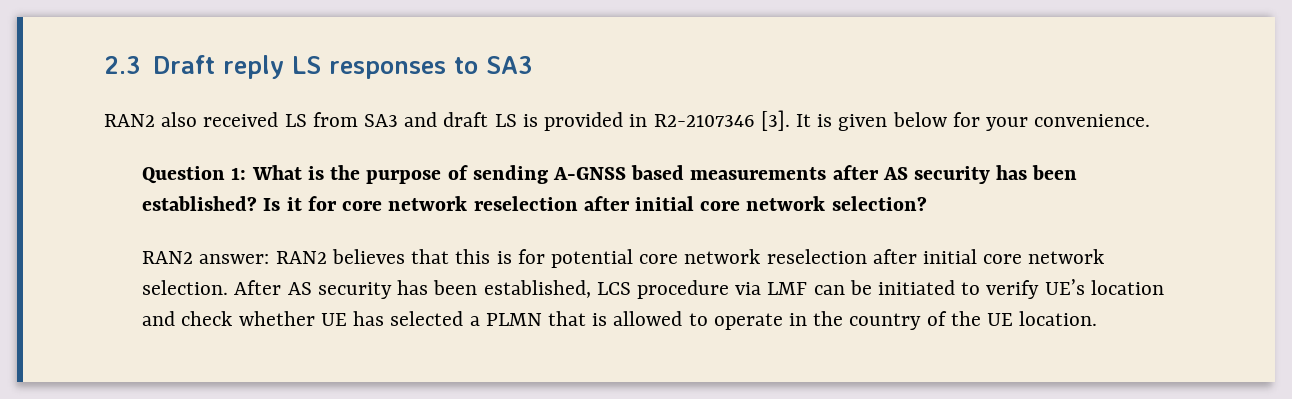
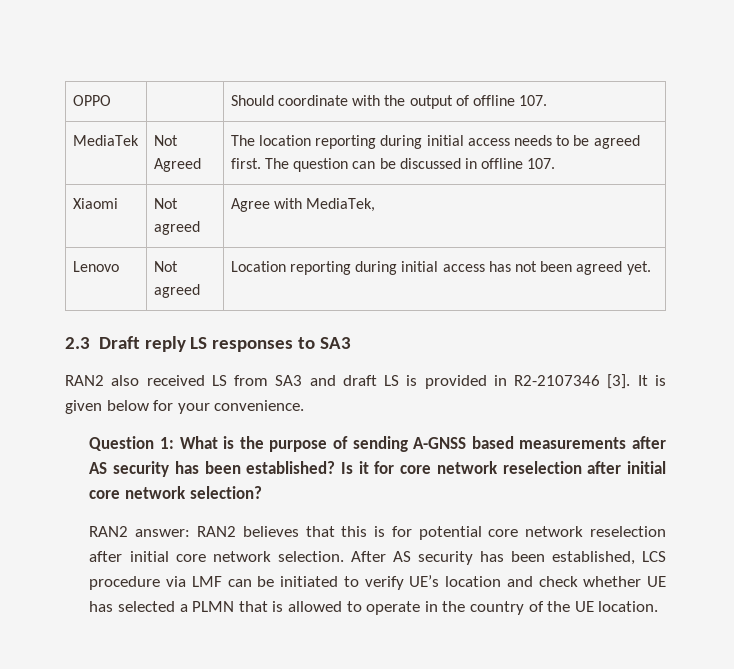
(104, 65) none -> [72,95,111,106] [230,95,548,109] [72,135,139,146] [153,135,178,146] [153,158,201,172] [230,135,640,149] [230,158,556,172] [72,198,118,209] [153,198,178,209] [153,221,200,235] [230,198,376,212] [72,261,119,272] [153,261,178,272] [153,284,200,298] [230,261,651,275] OPPO | | Should coordinate with the output of offline 107. // MediaTek | Not Agreed | The location reporting during initial access needs to be agreed first. The question can be discussed in offline 107. // Xiaomi | Not agreed | Agree with MediaTek, // Lenovo | Not agreed | Location reporting during initial access has not been agreed yet. //

